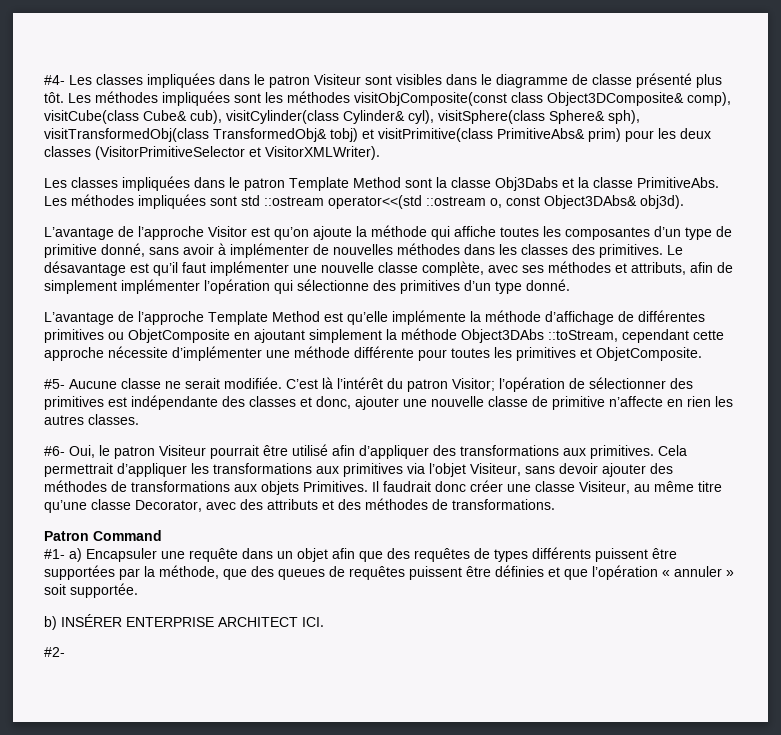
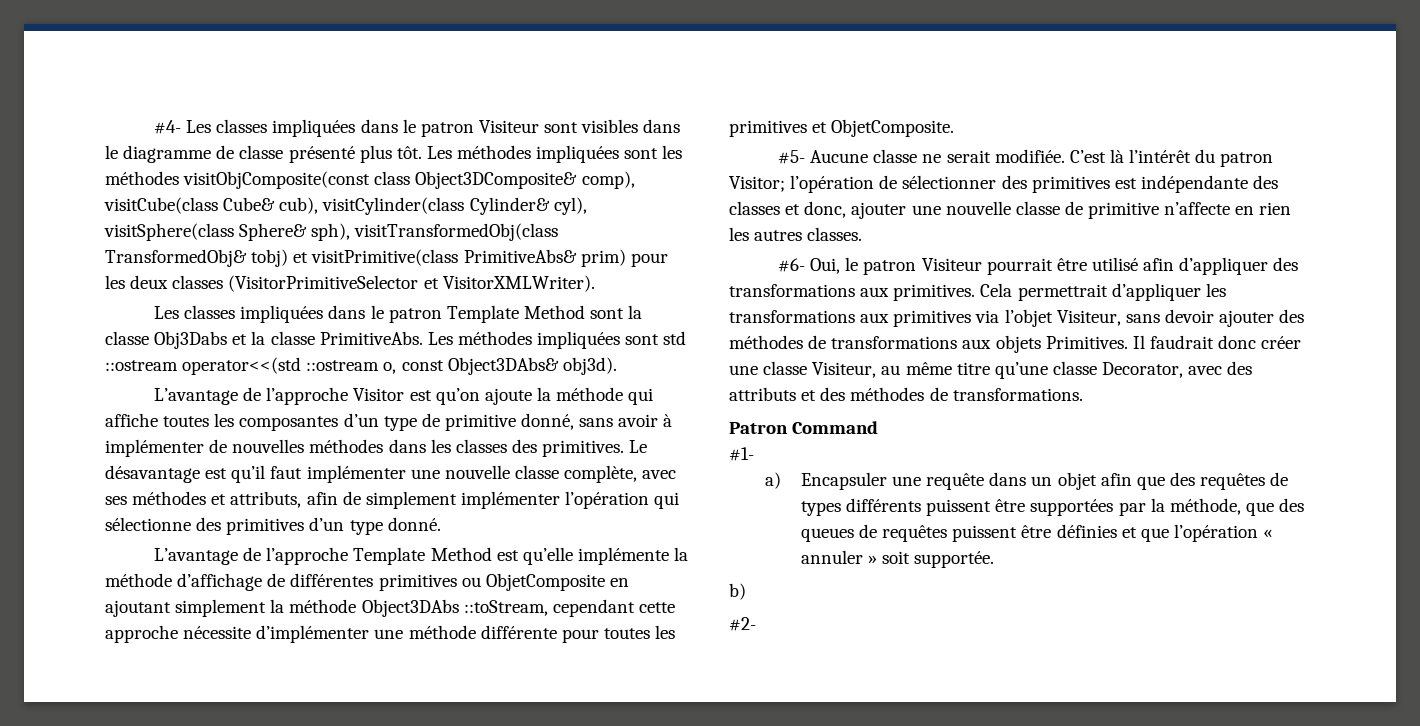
(65, 554) none -> (754, 454) //
[61,614,324,627] INSÉRER ENTERPRISE ARCHITECT ICI. -> (746, 591) none

